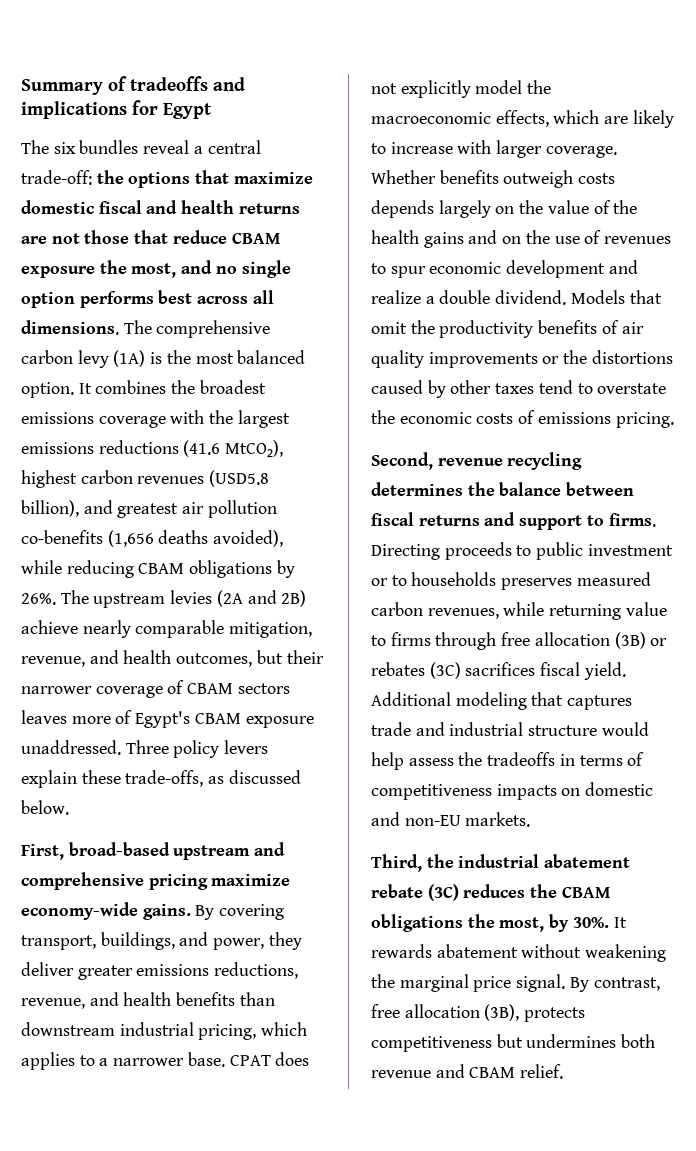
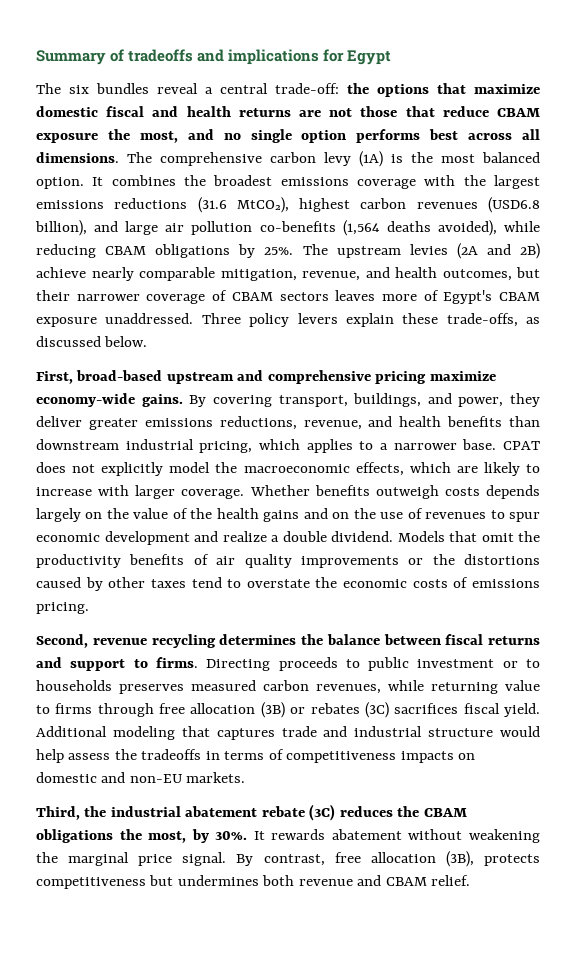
[183,440,221,457] (41.6 -> [197,197,227,213] (31.6
[209,470,270,487] (USD5.8 -> [487,197,540,213] (USD6.8
[117,503,179,518] greatest -> [125,221,159,235] large
[107,530,154,547] (1,656 -> [342,220,380,236] (1,564
[21,593,56,605] 26%. -> [264,247,294,255] 25%.

